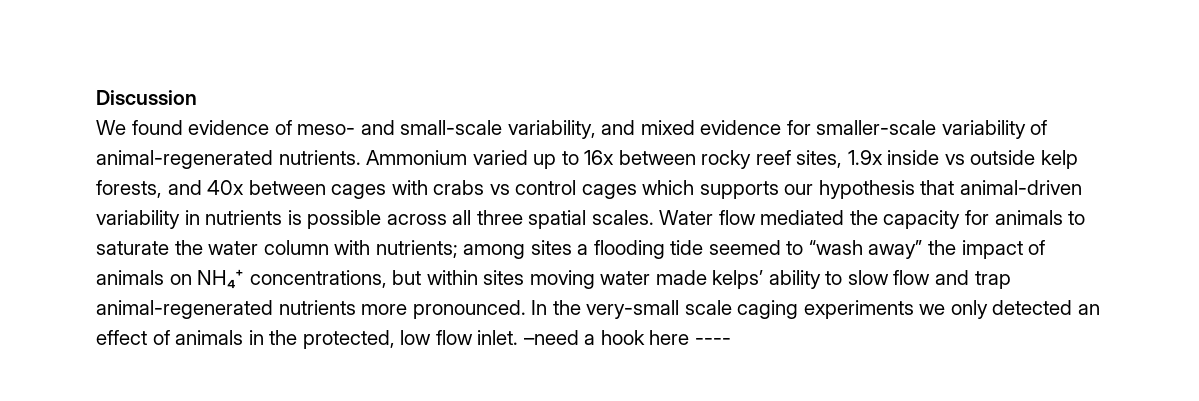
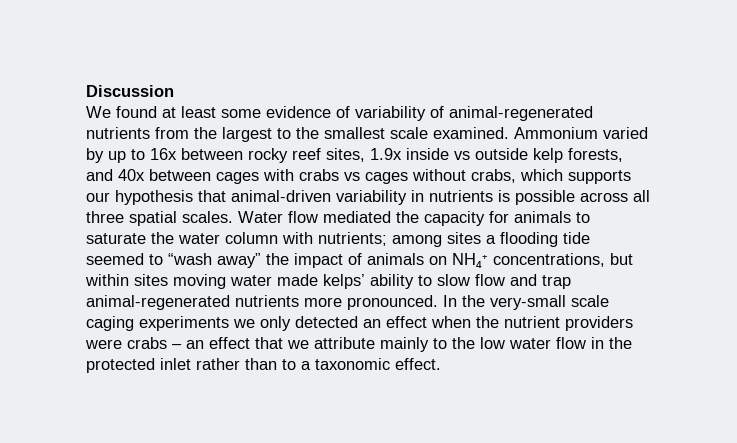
[188,120,1048,139] [96,150,361,169] evidence of meso- and small-scale variability, and mixed evidence for smaller-scale variability of animal-regenerated nutrients. -> [162,106,593,121] [86,127,509,142] at least some evidence of variability of animal-regenerated nutrients from the largest to the smallest scale examined.
(528, 157) none -> [86,148,104,163] by
[515,180,637,199] control cages -> [365,169,516,184] cages without crabs,
[152,330,731,349] of animals in the protected, low flow inlet. –need a hook here ---- -> [431,316,633,331] [85,337,632,352] [86,358,441,373] when the nutrient providers were crabs – an effect that we attribute mainly to the low water flow in the protected inlet rather than to a taxonomic effect.

